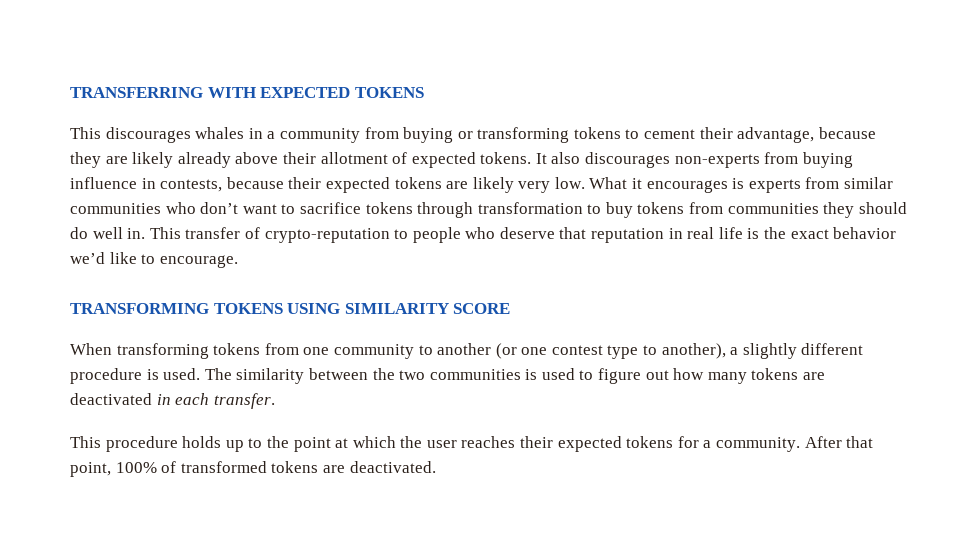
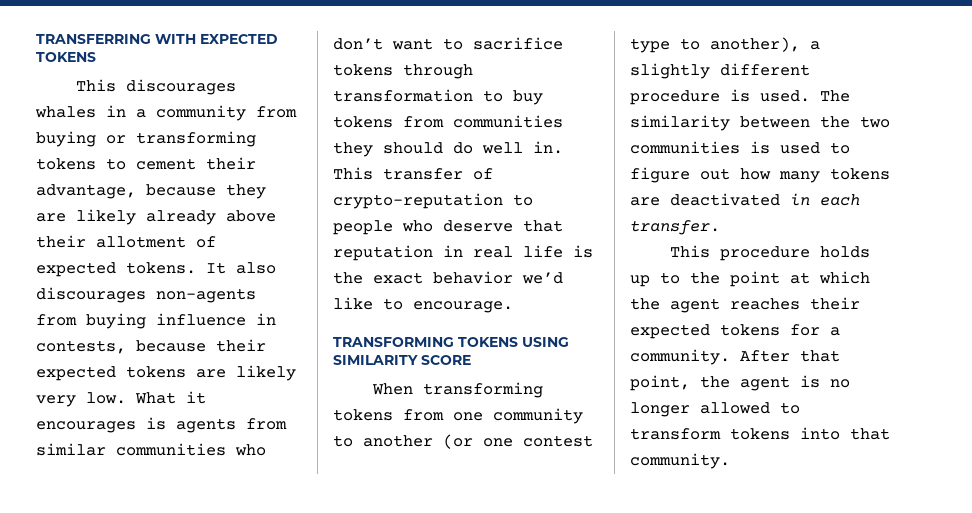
[674,154,760,168] non-experts -> [156,288,256,303] non-agents
[748,179,801,193] experts -> [176,418,236,433] agents
[426,440,457,448] user -> [670,298,720,313] agent
[115,461,436,473] 100% of transformed tokens are deactivated. -> [700,375,850,391] [630,402,800,417] [630,427,890,440] [630,453,730,469] the agent is no longer allowed to transform tokens into that community.

